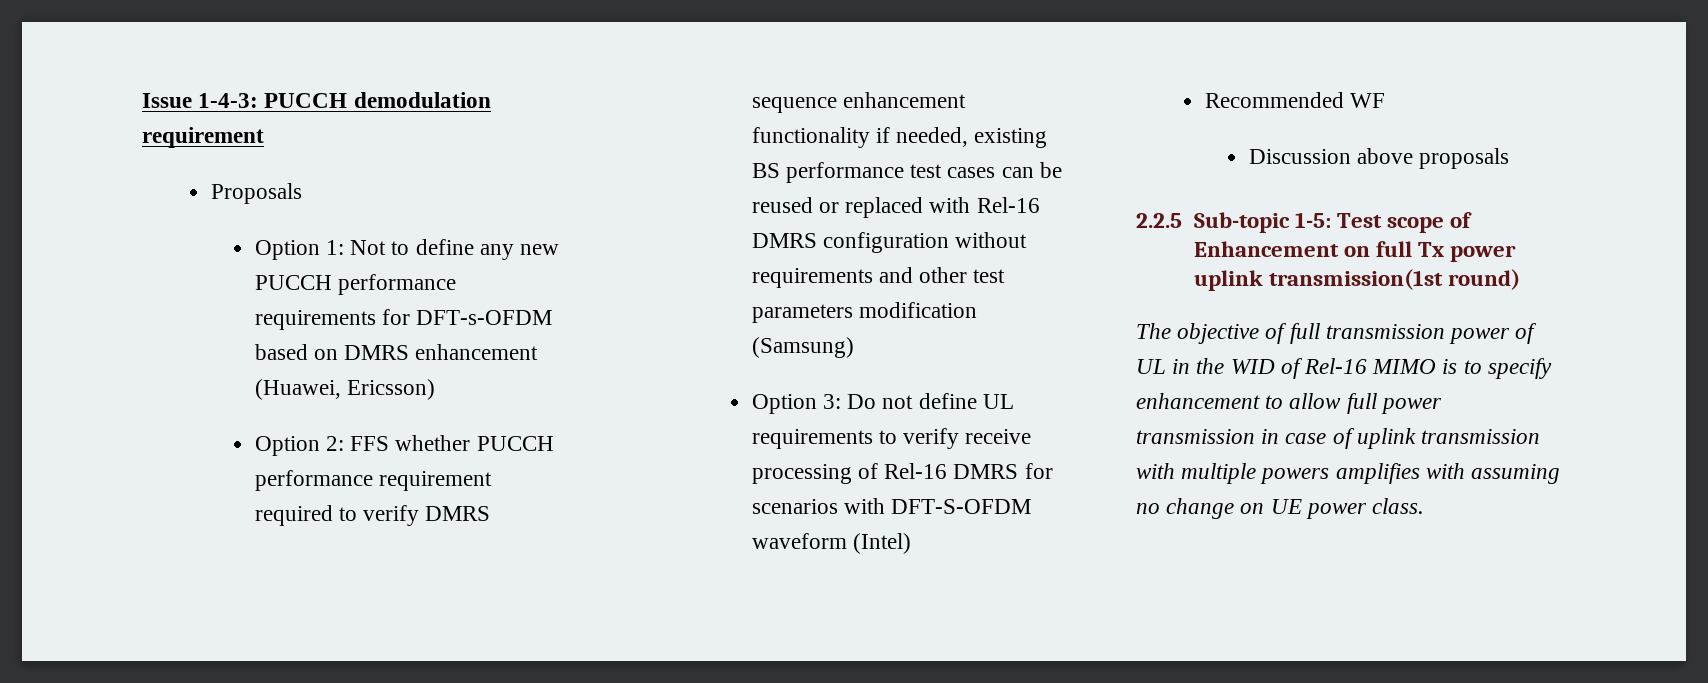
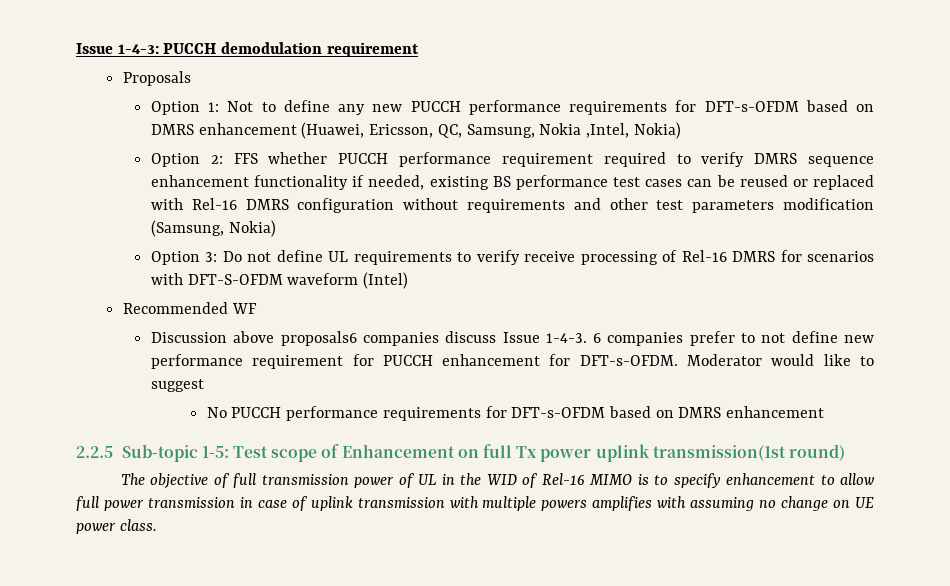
[347,379,436,400] Ericsson) -> [369,122,681,139] Ericsson, QC, Samsung, Nokia ,Intel, Nokia)
[751,337,854,358] (Samsung) -> [150,220,276,237] (Samsung, Nokia)
[1419,148,1510,169] proposals -> [280,331,874,346] [150,354,874,369] [150,379,204,392] [206,406,825,421] proposals6 companies discuss Issue 1-4-3. 6 companies prefer to not define new performance requirement for PUCCH enhancement for DFT-s-OFDM. Moderator would like to suggest // No PUCCH performance requirements for DFT-s-OFDM based on DMRS enhancement

